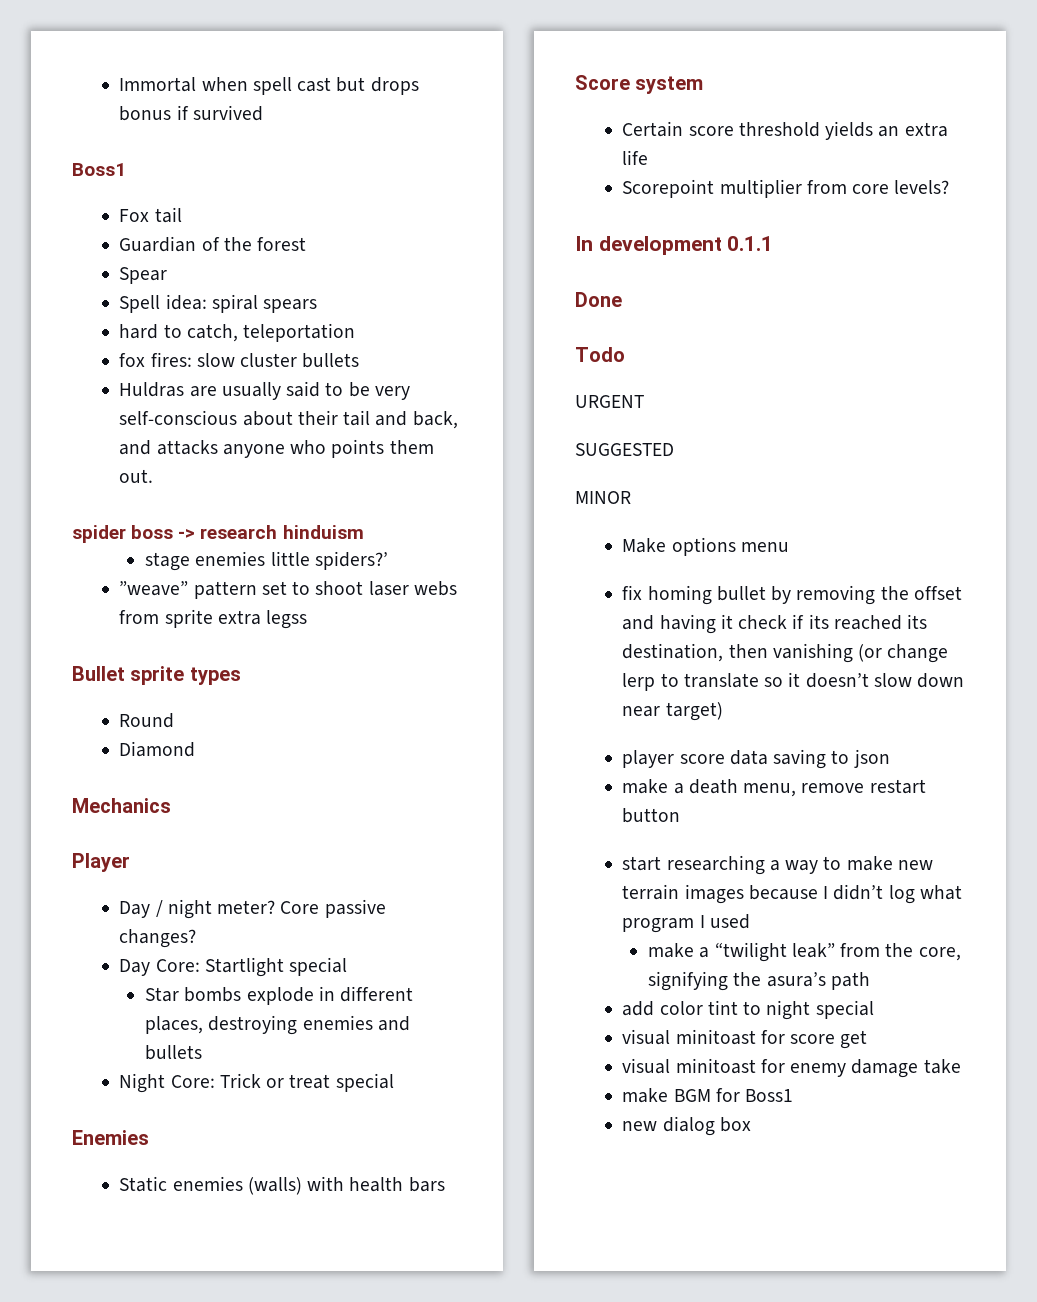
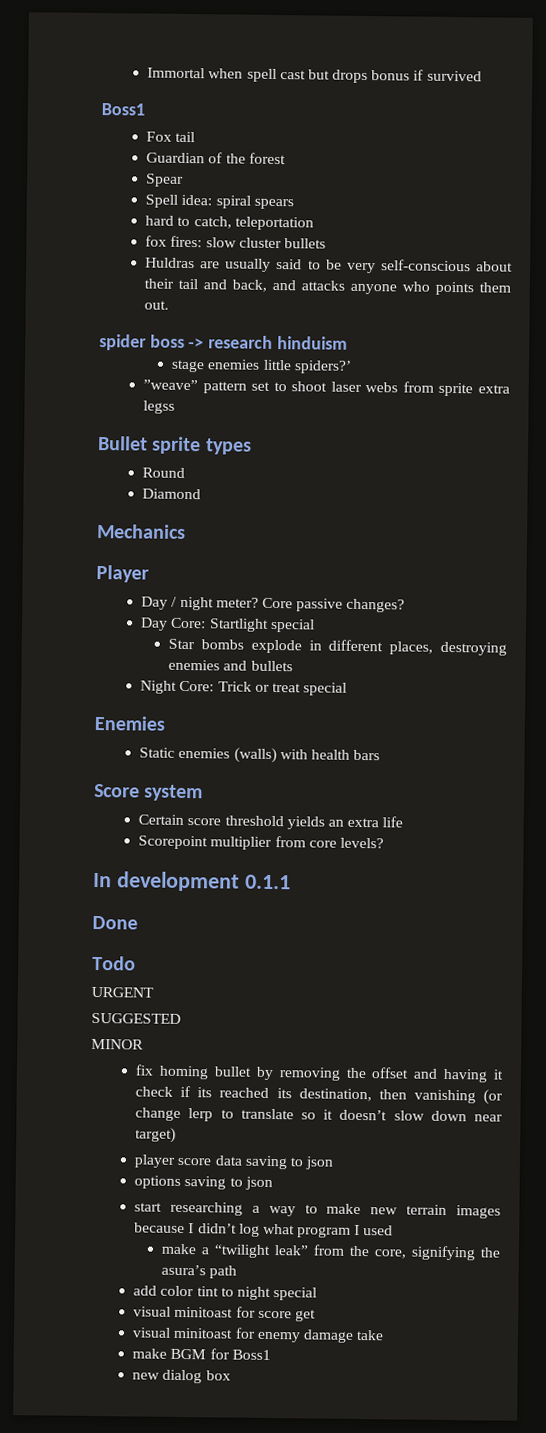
[622,537,789,556] // Make options menu -> (144, 1044) none
[622,779,926,797] [622,808,681,823] make a death menu, remove restart button -> [134,1175,273,1191] options saving to json

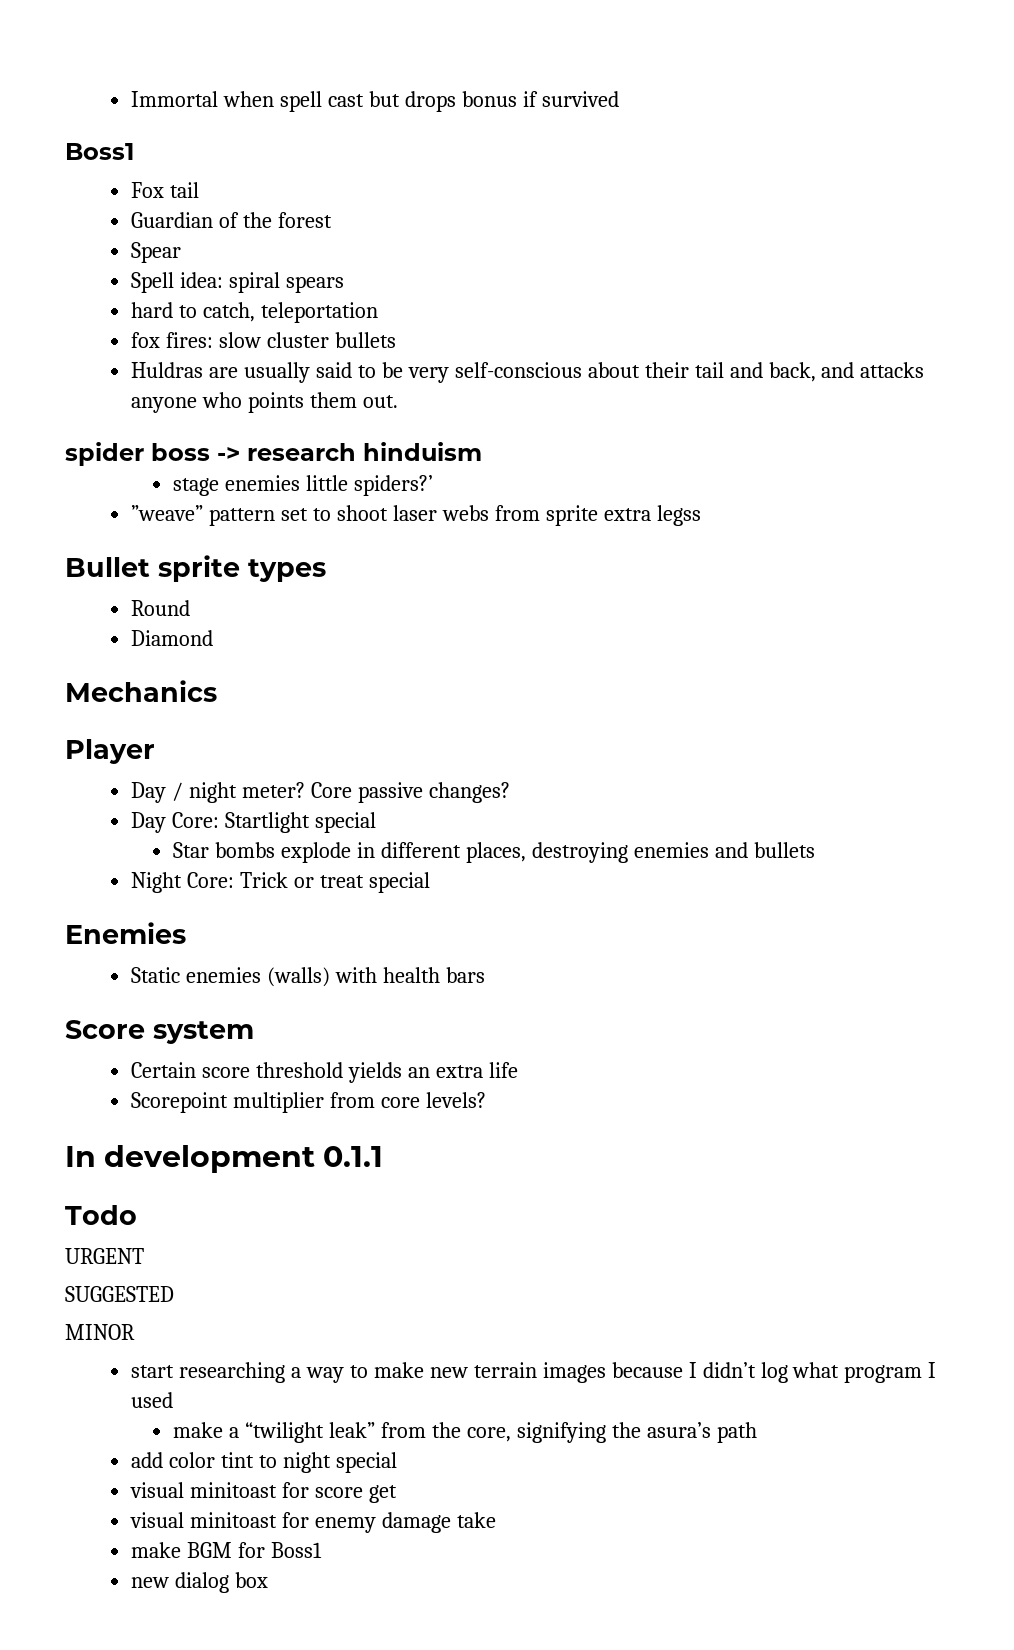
[92,915,138,930] // Done -> (384, 1156) none
[135,1064,504,1083] [135,1085,503,1105] [135,1107,504,1122] [135,1127,177,1143] [134,1154,335,1170] [134,1175,273,1191] // fix homing bullet by removing the offset and having it check if its reached its destination, then vanishing (or change lerp to translate so it doesn’t slow down near target) // player score data saving to json // options saving to json -> (135, 1332) none

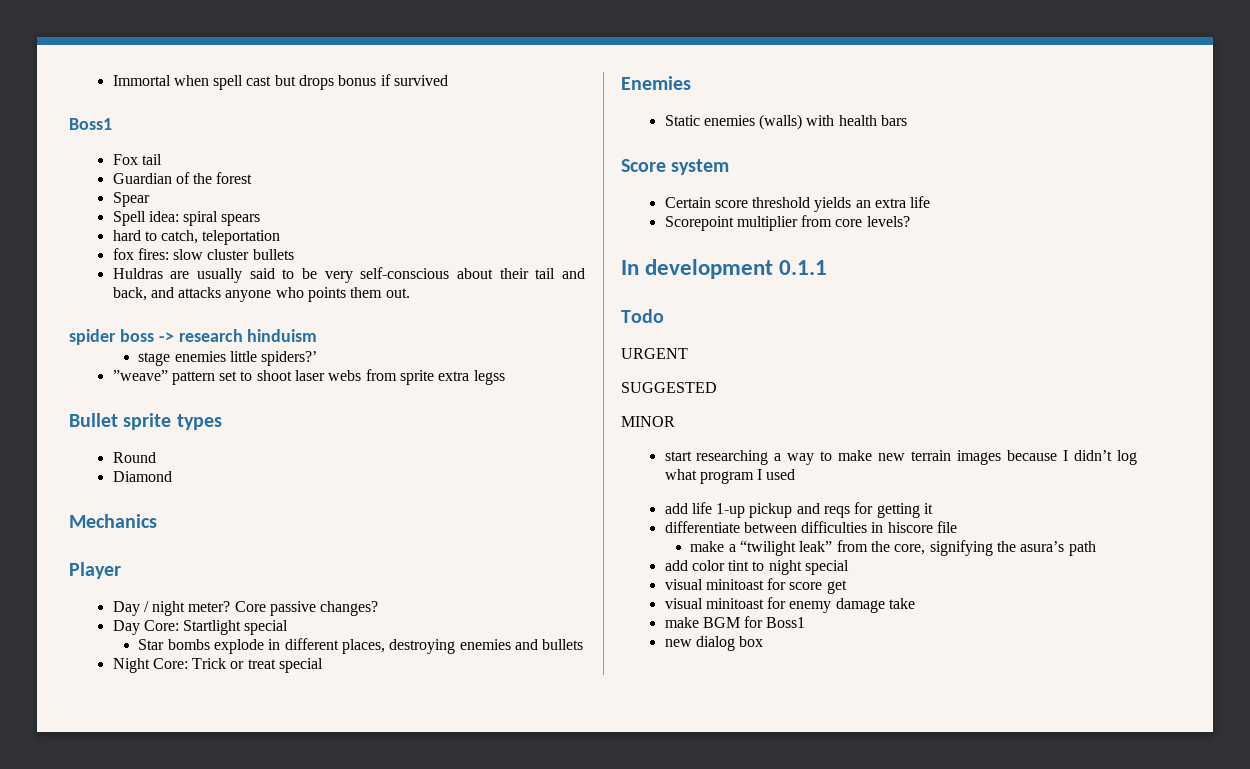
(174, 1400) none -> [664,502,934,518] [664,521,958,533] // add life 1-up pickup and reqs for getting it // differentiate between difficulties in hiscore file

